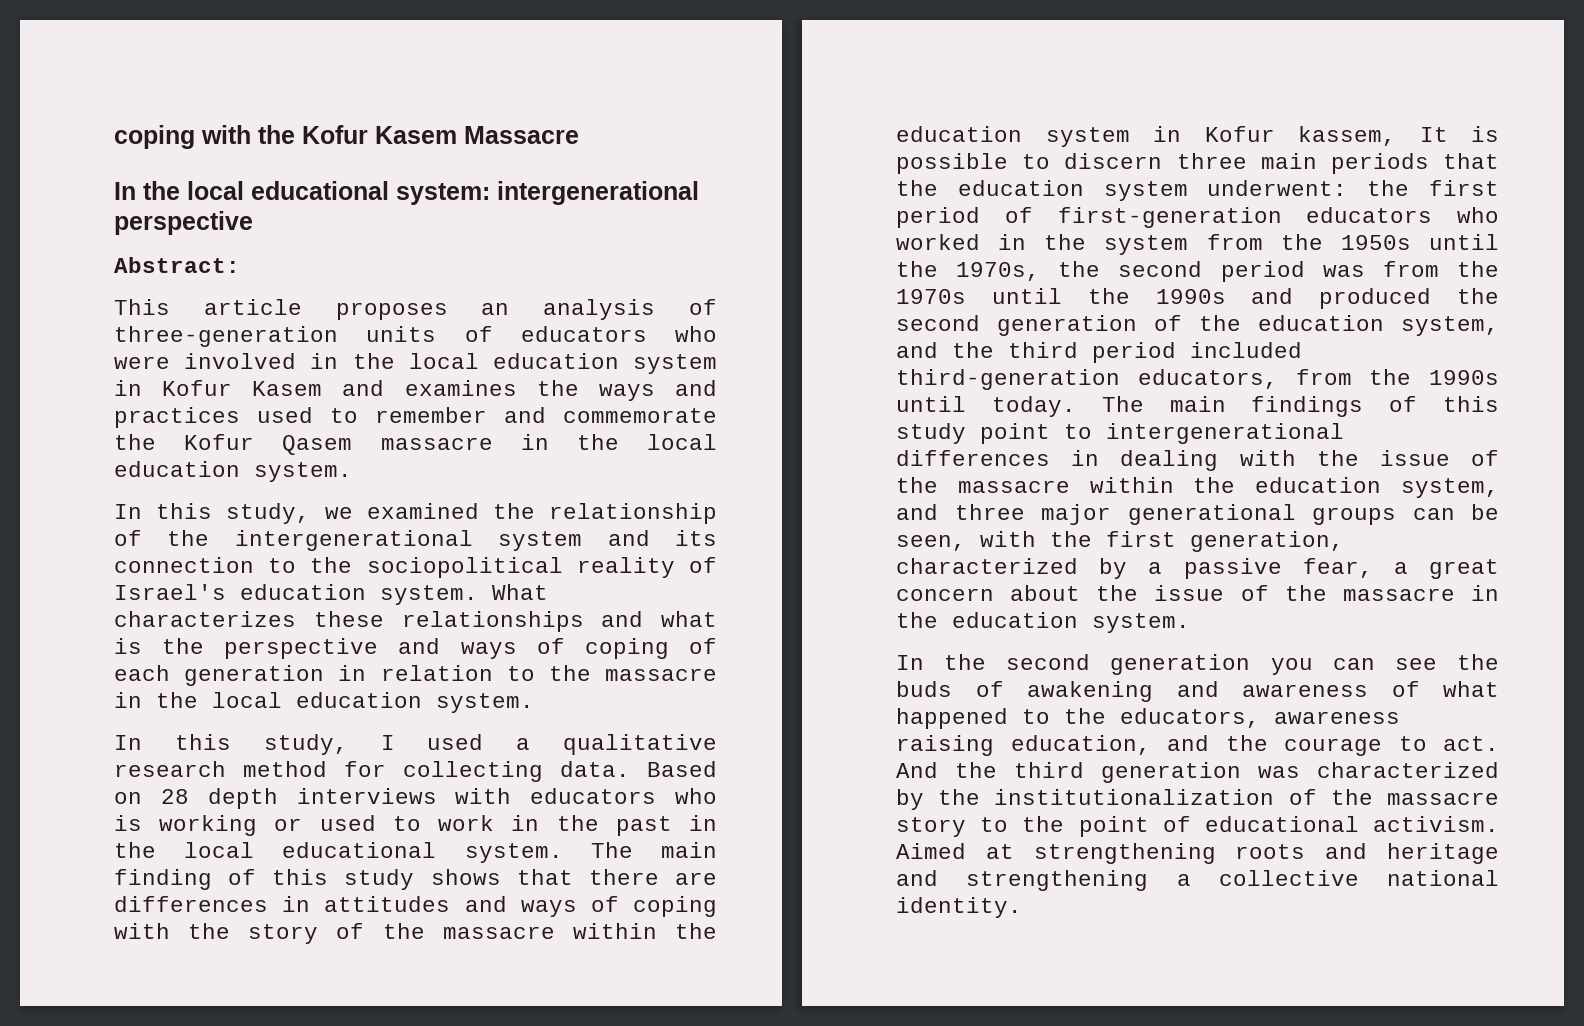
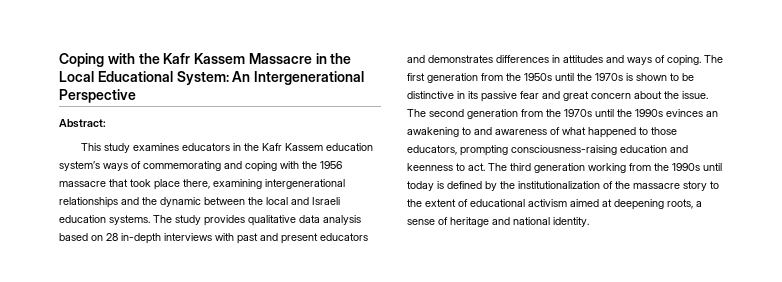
[114,125,457,149] coping with the Kofur Kasem -> [59,53,246,67] Coping with the Kafr Kassem
[114,181,699,205] [114,211,253,235] [114,257,240,273] [114,299,717,320] [114,326,717,347] [114,353,717,374] [114,380,717,401] [114,407,717,428] [114,434,717,455] [114,461,352,482] [114,503,717,524] [114,530,717,551] [114,557,717,578] [114,584,548,605] [114,611,717,632] [114,638,717,659] [114,665,717,686] [114,692,534,713] [114,734,717,755] [114,761,717,782] // In the local educational system: intergenerational perspective // Abstract: // This article proposes an analysis of three-generation units of educators who were involved in the local education system in Kofur Kasem and examines the ways and practices used to remember and commemorate the Kofur Qasem massacre in the local education system. // In this study, we examined the relationship of the intergenerational system and its connection to the sociopolitical reality of Israel's education system. What characterizes these relationships and what is the perspective and ways of coping of each generation in relation to the massacre in the local education system. // In this study, I used a qualitative research method for collecting data. Based -> [315,53,352,64] [59,71,365,85] [59,89,136,103] [59,119,106,128] [81,143,374,153] [59,161,342,172] [59,179,345,190] [59,197,340,208] [59,215,361,226] [59,233,88,241] in the Local Educational System: An Intergenerational Perspective // Abstract: // This study examines educators in the Kafr Kassem education system’s ways of commemorating and coping with the 1956 massacre that took place there, examining intergenerational relationships and the dynamic between the local and Israeli education systems. The study provides qualitative data analysis based
[207,788,278,809] depth -> [121,233,161,244] in-depth
[530,788,717,804] [114,815,717,836] [114,842,717,863] [114,869,717,890] educators who is working or used to work in the past in the local educational system. The main finding of this study shows that there are -> [237,233,368,244] [407,55,493,63] past and present educators and demonstrates
[633,896,717,917] [114,923,717,944] [896,126,1499,147] [896,153,1499,174] [896,180,1499,201] [896,207,1499,228] [896,234,1189,255] coping with the story of the massacre within the education system in Kofur kassem, It is possible to discern three main periods that the education system underwent: the first period of first-generation educators who worked in the system -> [667,55,723,66] [407,73,478,83] coping. The first generation
[956,261,1365,282] 1970s, the second period was -> [595,73,694,81] [407,91,708,102] [407,109,518,119] 1970s is shown to be distinctive in its passive fear and great concern about the issue. The second generation
[1251,288,1499,309] [896,315,1499,336] [896,342,1302,363] [896,369,1499,390] [896,396,1499,417] [896,423,1344,444] [896,450,1499,471] [896,477,1499,498] [896,504,1499,525] [896,531,1344,552] [896,558,1499,579] [896,585,1499,601] [896,612,1190,633] [896,654,1499,675] [896,681,1153,702] and produced the second generation of the education system, and the third period included third-generation educators, from the 1990s until today. The main findings of this study point to intergenerational differences in dealing with the issue of the massacre within the education system, and three major generational groups can be seen, with the first generation, characterized by a passive fear, a great concern about the issue of the massacre in the education system. // In the second generation you can see the buds of awakening -> [666,109,718,117] [407,127,471,137] evinces an awakening to
[1064,708,1400,728] [896,735,1499,756] [896,762,1499,783] the educators, awareness raising education, and the courage to act. And the third generation was characterized -> [651,127,677,135] [407,145,688,156] [407,163,722,173] [407,181,482,191] those educators, prompting consciousness-raising education and keenness to act. The third generation working from the 1990s until today is defined
[1078,816,1149,837] point -> [425,199,456,207] extent
[1373,816,1499,832] [896,843,1499,864] [896,870,1359,891] activism. Aimed at strengthening roots and heritage and strengthening a collective -> [528,199,702,210] [407,217,510,227] activism aimed at deepening roots, a sense of heritage and

